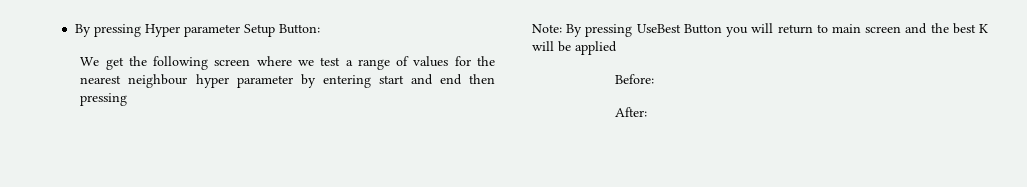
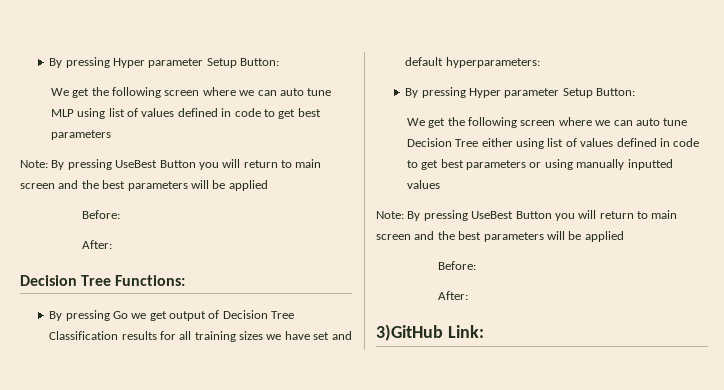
[320,56,495,70] [80,74,495,88] [80,93,128,106] test a range of values for the nearest neighbour hyper parameter by entering start and end then pressing -> [257,88,332,96] [50,108,321,119] [50,130,111,140] can auto tune MLP using list of values defined in code to get best parameters
[979,24,988,33] [532,41,617,55] [614,74,654,84] [614,107,647,117] K will be applied // Before: // After: -> [127,180,268,191] [81,210,120,219] [81,240,112,249] [20,275,186,286] [49,310,295,321] [49,331,352,342] [405,57,540,68] [405,87,636,98] [406,117,688,128] [406,138,700,149] [406,159,673,170] [406,180,440,189] [376,210,678,221] [376,231,624,242] [437,261,476,270] [437,291,468,300] [376,324,484,341] parameters will be applied // Before: // After: // Decision Tree Functions: // By pressing Go we get output of Decision Tree Classification results for all training sizes we have set and default hyperparameters: // By pressing Hyper parameter Setup Button: // We get the following screen where we can auto tune Decision Tree either using list of values defined in code to get best parameters or using manually inputted values // Note: By pressing UseBest Button you will return to main screen and the best parameters will be applied // Before: // After: // 3)GitHub Link:

